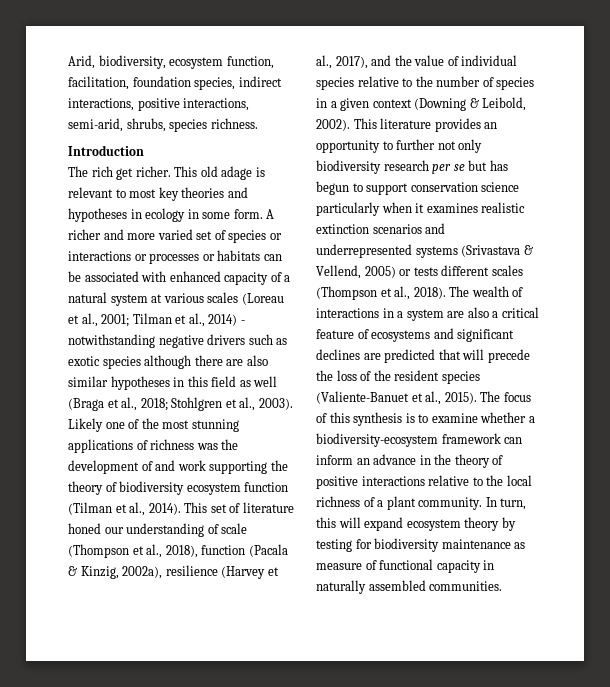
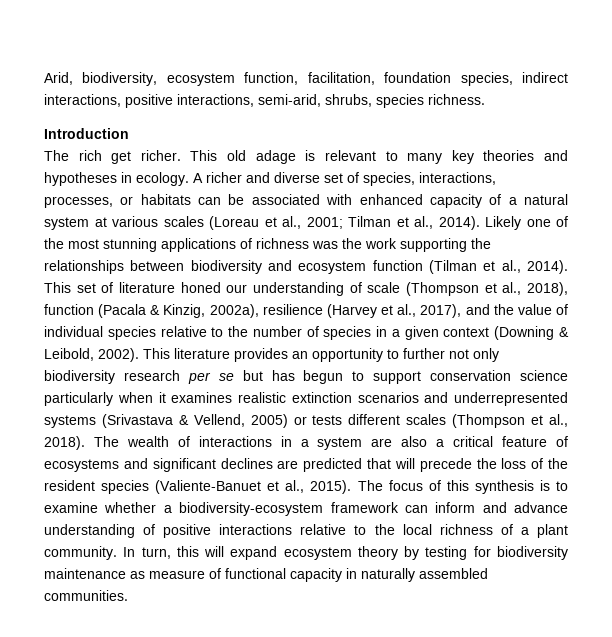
[129,189,157,198] most -> [407,153,443,164] many
[145,208,275,222] [68,229,282,243] [68,251,200,264] ecology in some form. A richer and more varied set of species or interactions or processes -> [136,172,496,186] [44,196,113,208] ecology. A richer and diverse set of species, interactions, processes,
[208,314,245,326] [68,334,288,348] [68,355,268,369] [68,376,278,390] [68,397,293,411] 2014) - notwithstanding negative drivers such as exotic species although there are also similar hypotheses in this field as well (Braga et al., 2018; Stohlgren et al., 2003). -> [438,216,480,230] 2014).
[68,460,288,474] [68,481,185,495] development of and work supporting the theory of biodiversity -> [365,238,491,252] [44,260,292,274] work supporting the relationships between biodiversity and
[356,454,490,468] an advance in the theory -> [482,502,568,513] [44,524,135,538] and advance understanding

